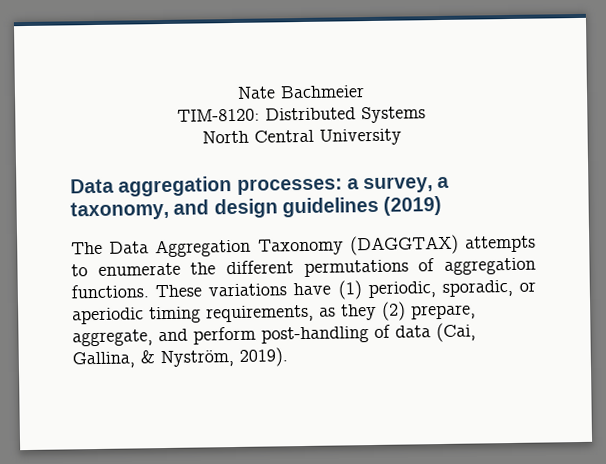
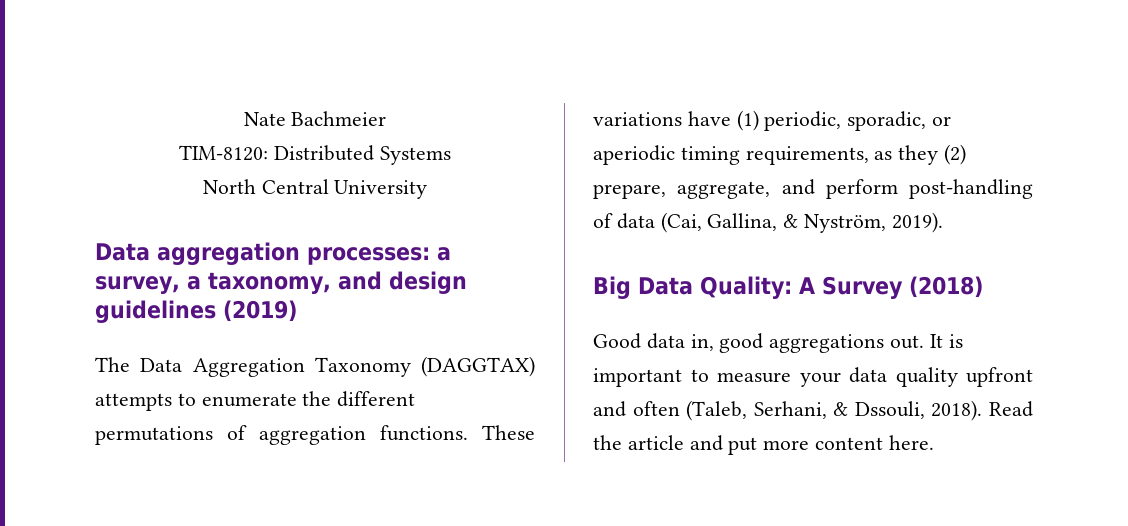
(288, 357) none -> [593,276,983,299] [593,333,963,353] [593,367,1033,387] [593,400,1033,421] [593,435,934,455] // Big Data Quality: A Survey (2018) // Good data in, good aggregations out. It is important to measure your data quality upfront and often (Taleb, Serhani, & Dssouli, 2018). Read the article and put more content here.

